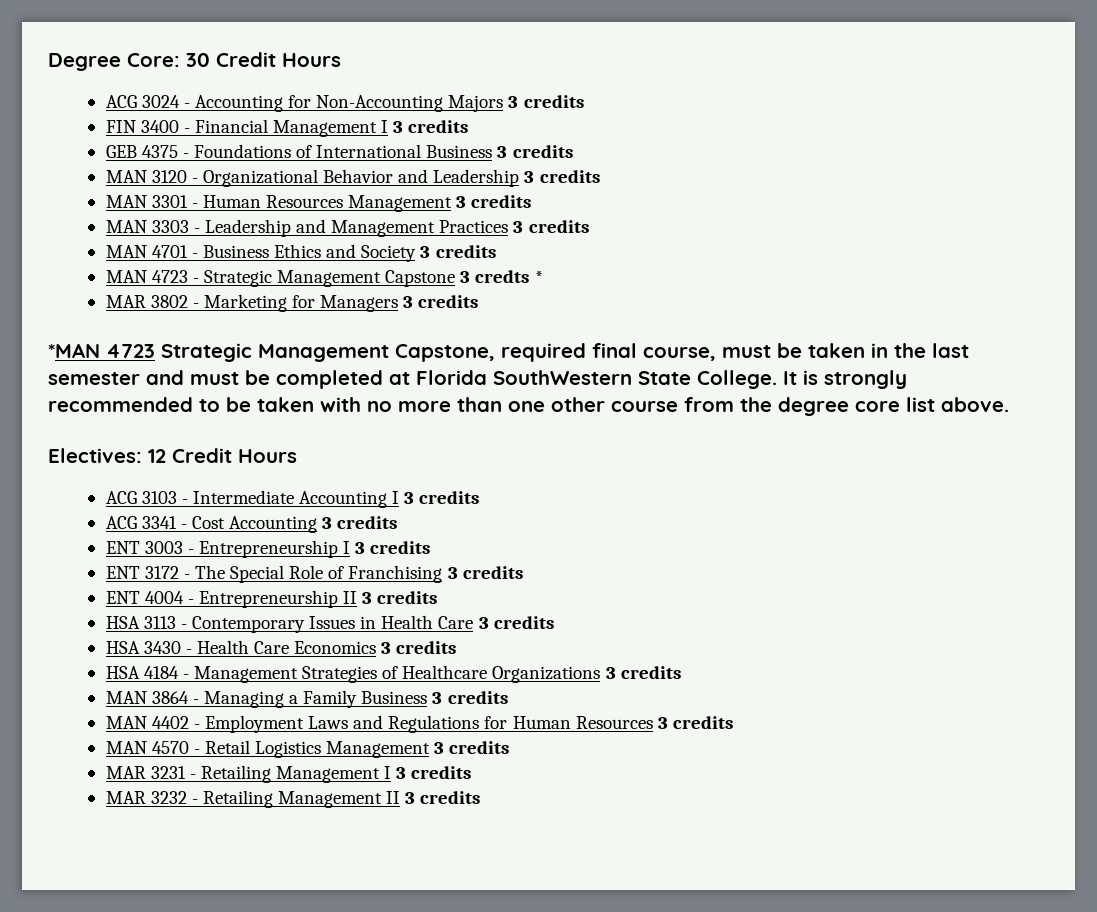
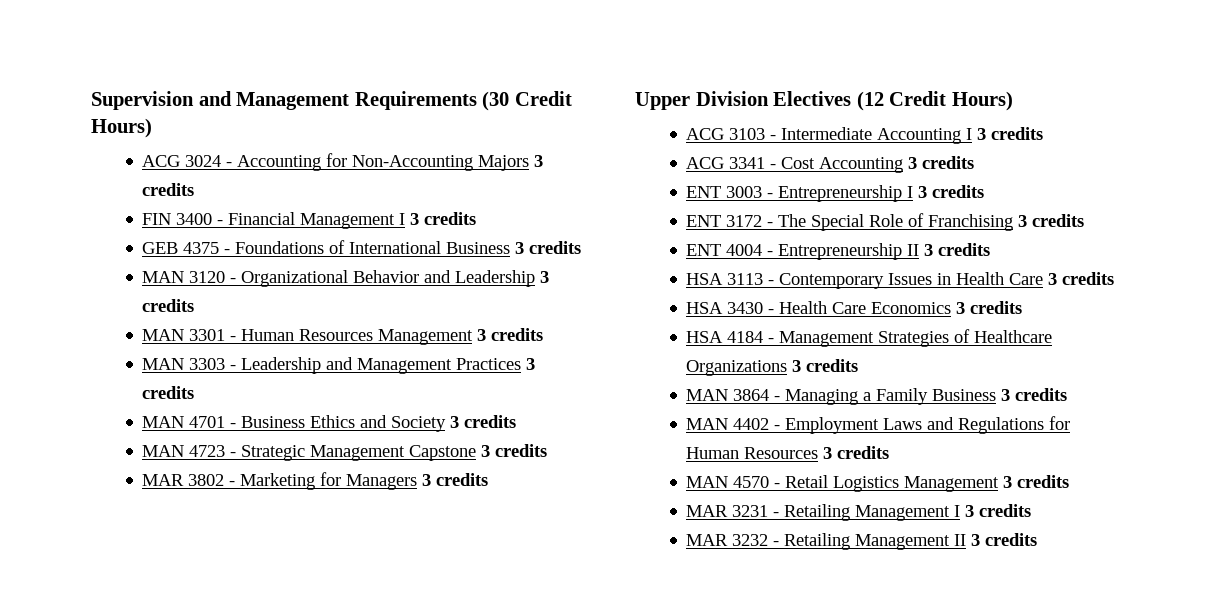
[48,52,341,71] Degree Core: 30 Credit Hours -> [91,91,572,111] [91,118,152,138] Supervision and Management Requirements (30 Credit Hours)
[475,270,544,283] credts * -> [495,444,548,457] credits
[48,343,969,362] [48,370,907,389] [48,397,1009,416] [48,448,297,463] *MAN 4723 Strategic Management Capstone, required final course, must be taken in the last semester and must be completed at Florida SouthWestern State College. It is strongly recommended to be taken with no more than one other course from the degree core list above. // Electives: 12 Credit Hours -> [635,91,1013,111] Upper Division Electives (12 Credit Hours)

